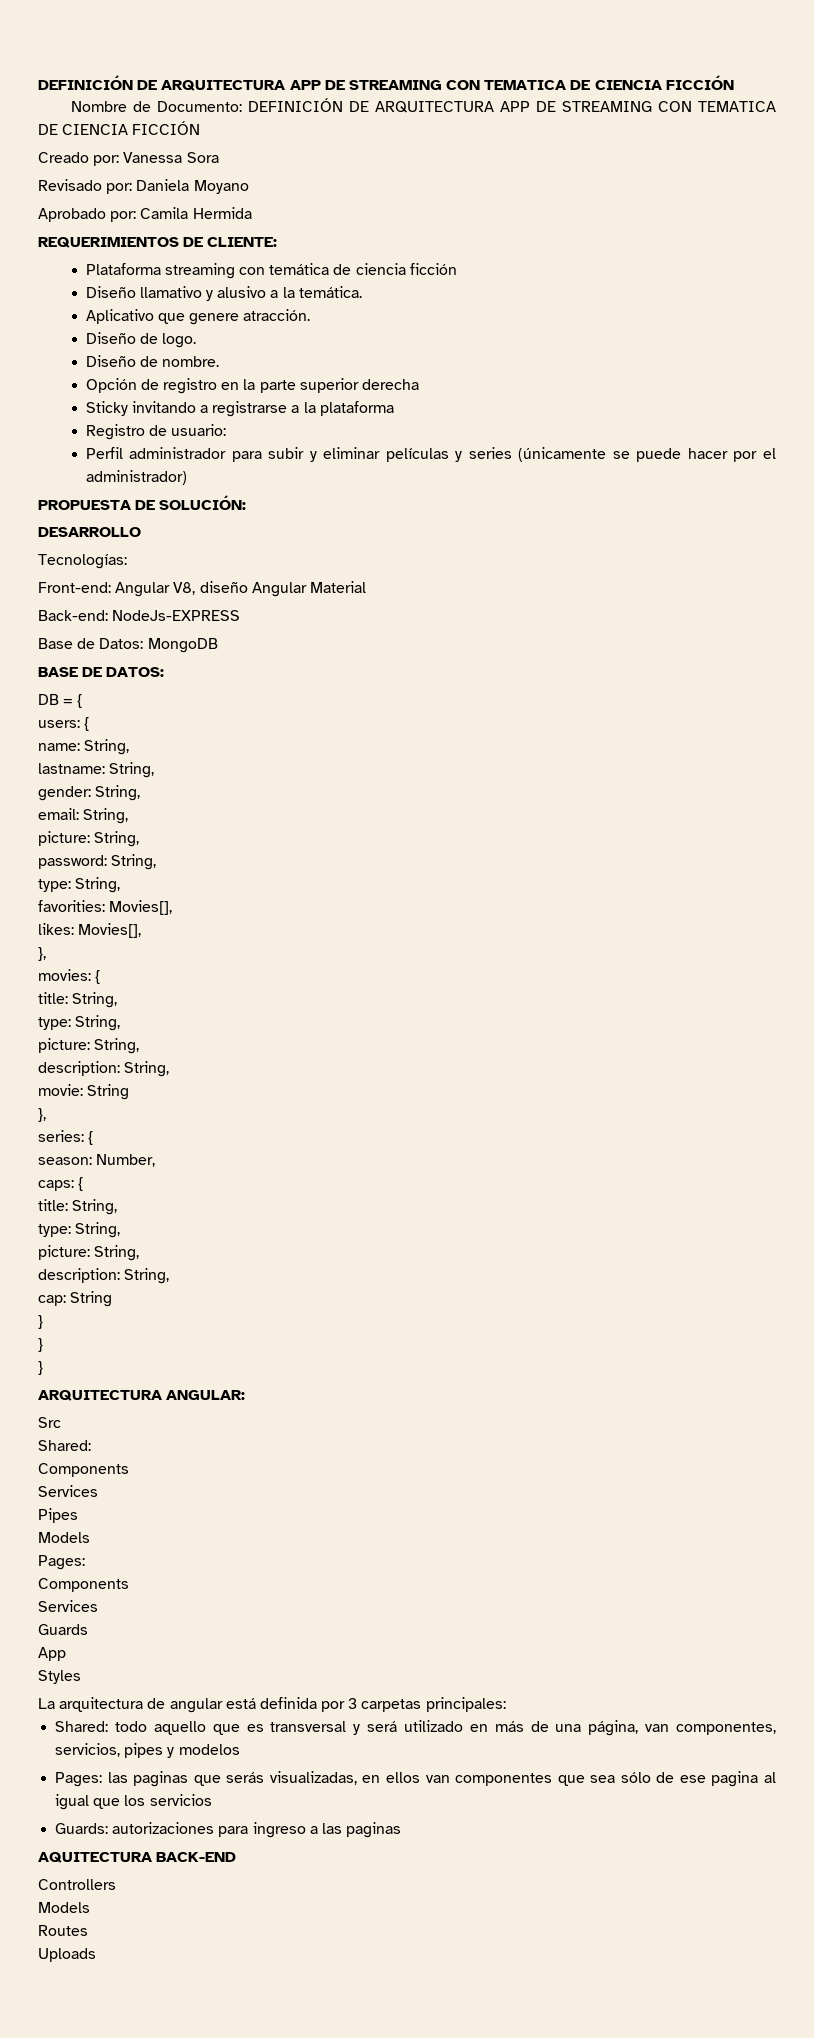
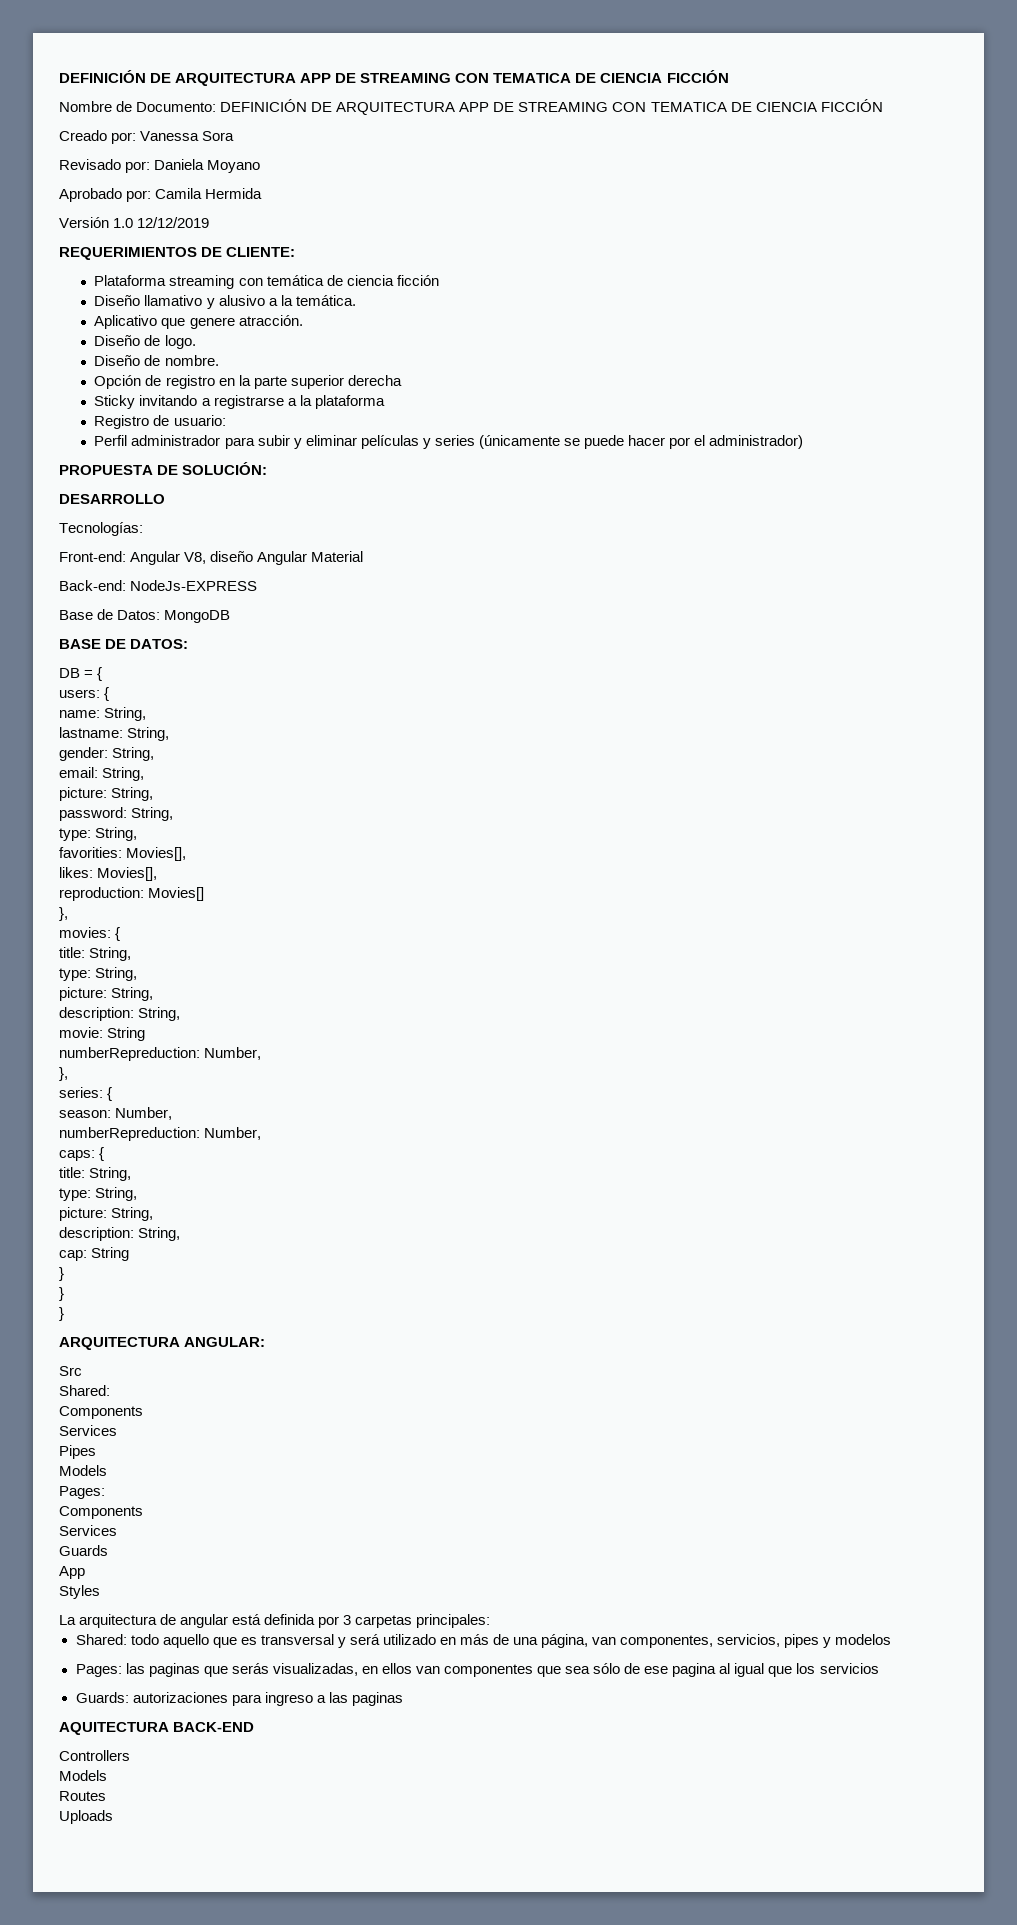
(252, 213) none -> [59,217,210,228] // Versión 1.0 12/12/2019
(142, 930) none -> [59,887,205,901] // reproduction: Movies[]
(130, 1092) none -> [59,1047,262,1061] // numberRepreduction: Number,
(156, 1160) none -> [59,1127,262,1141] // numberRepreduction: Number,

